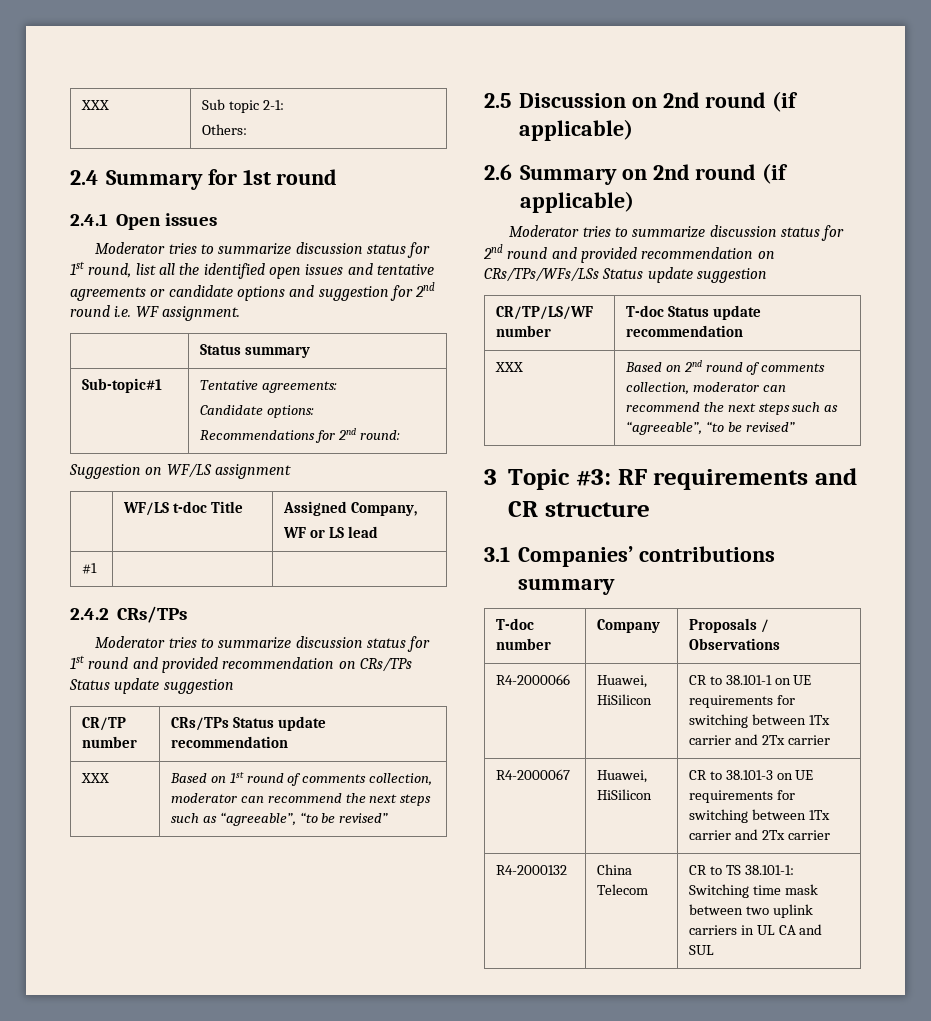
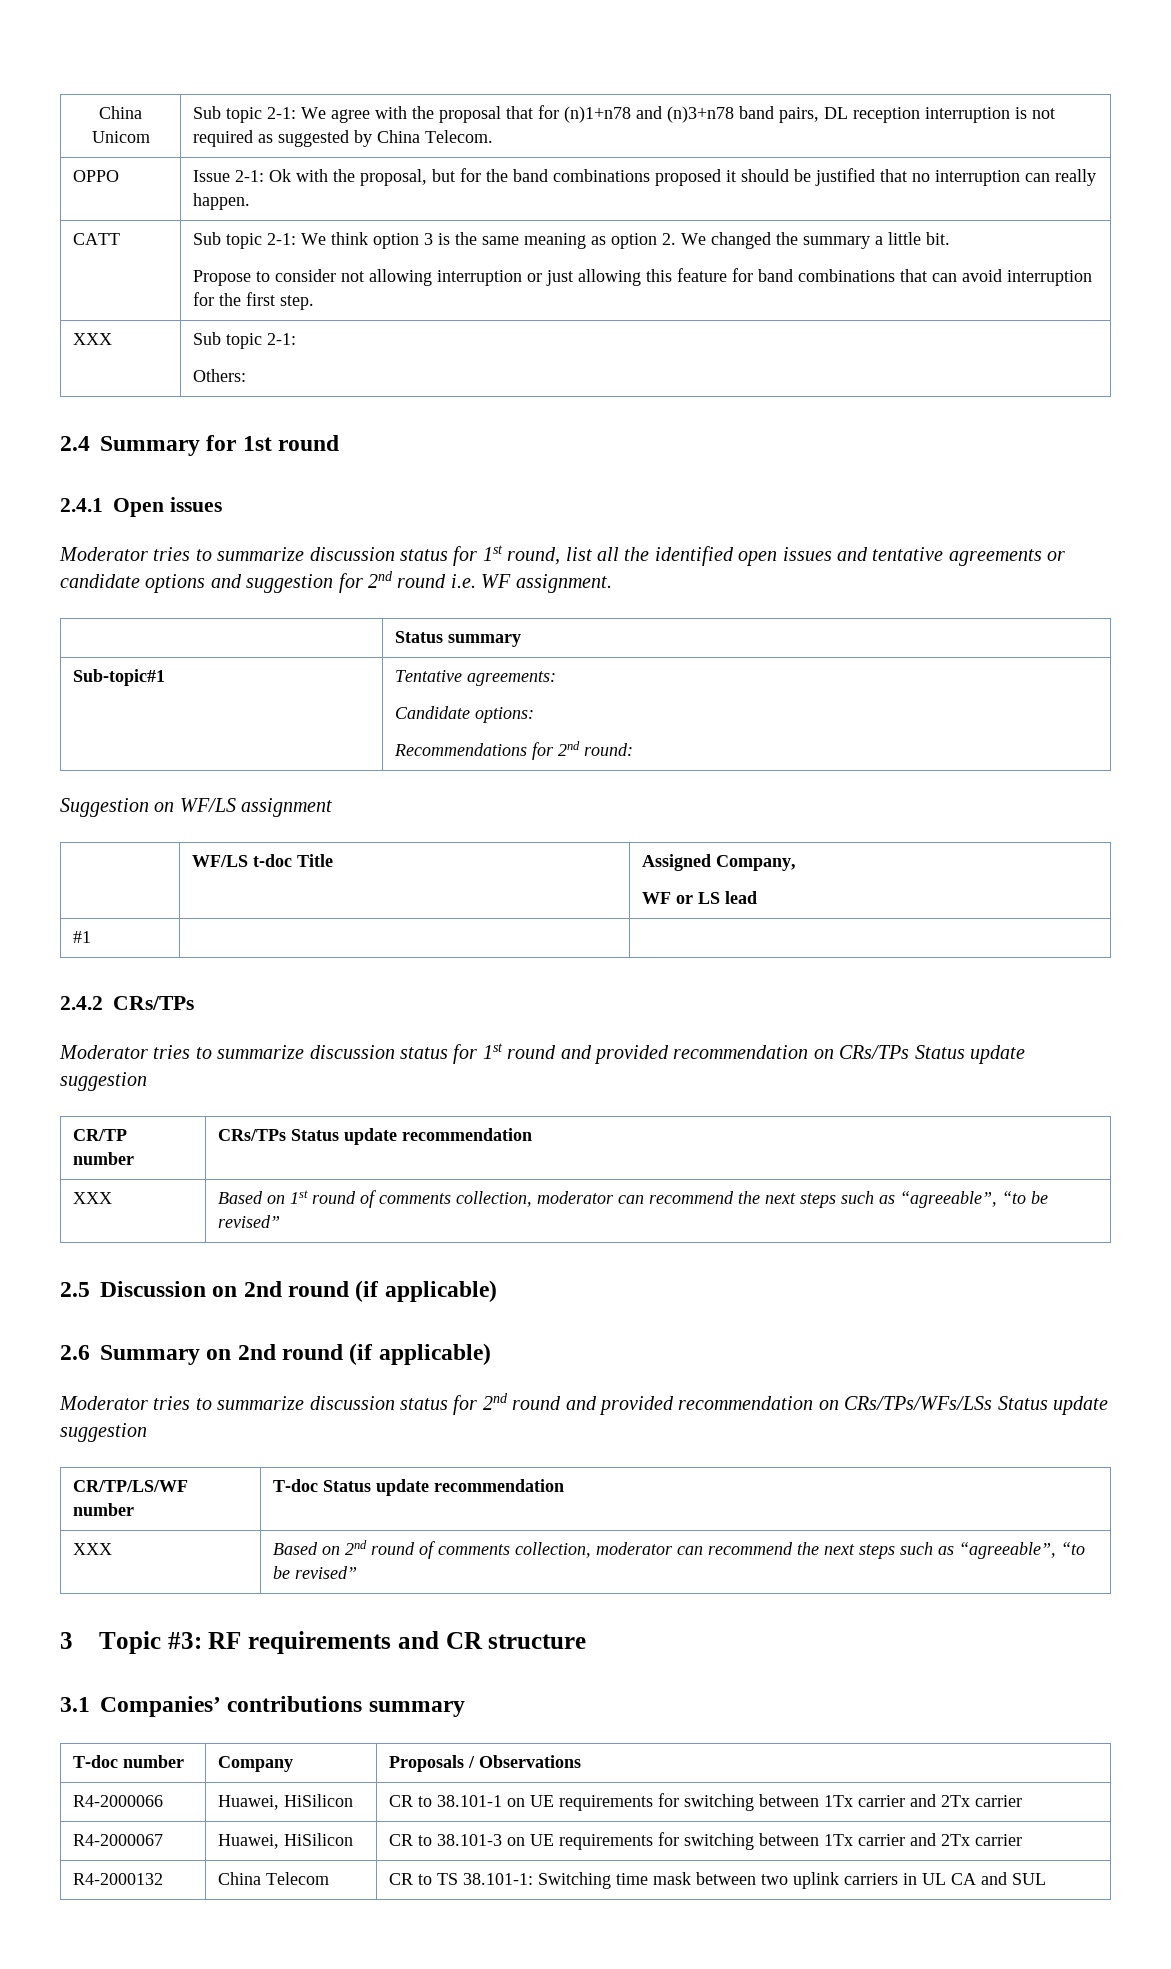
(80, 105) none -> [99,106,142,119] [91,131,150,143] [193,105,1056,123] [193,130,494,147] [73,170,120,182] [193,168,1097,186] [193,193,251,210] [73,233,121,245] [193,232,951,249] [193,268,1093,286] [193,292,315,310] China Unicom | Sub topic 2-1: We agree with the proposal that for (n)1+n78 and (n)3+n78 band pairs, DL reception interruption is not required as suggested by China Telecom. // OPPO | Issue 2-1: Ok with the proposal, but for the band combinations proposed it should be justified that no interruption can really happen. // CATT | Sub topic 2-1: We think option 3 is the same meaning as option 2. We changed the summary a little bit. // Propose to consider not allowing interruption or just allowing this feature for band combinations that can avoid interruption for the first step. //

